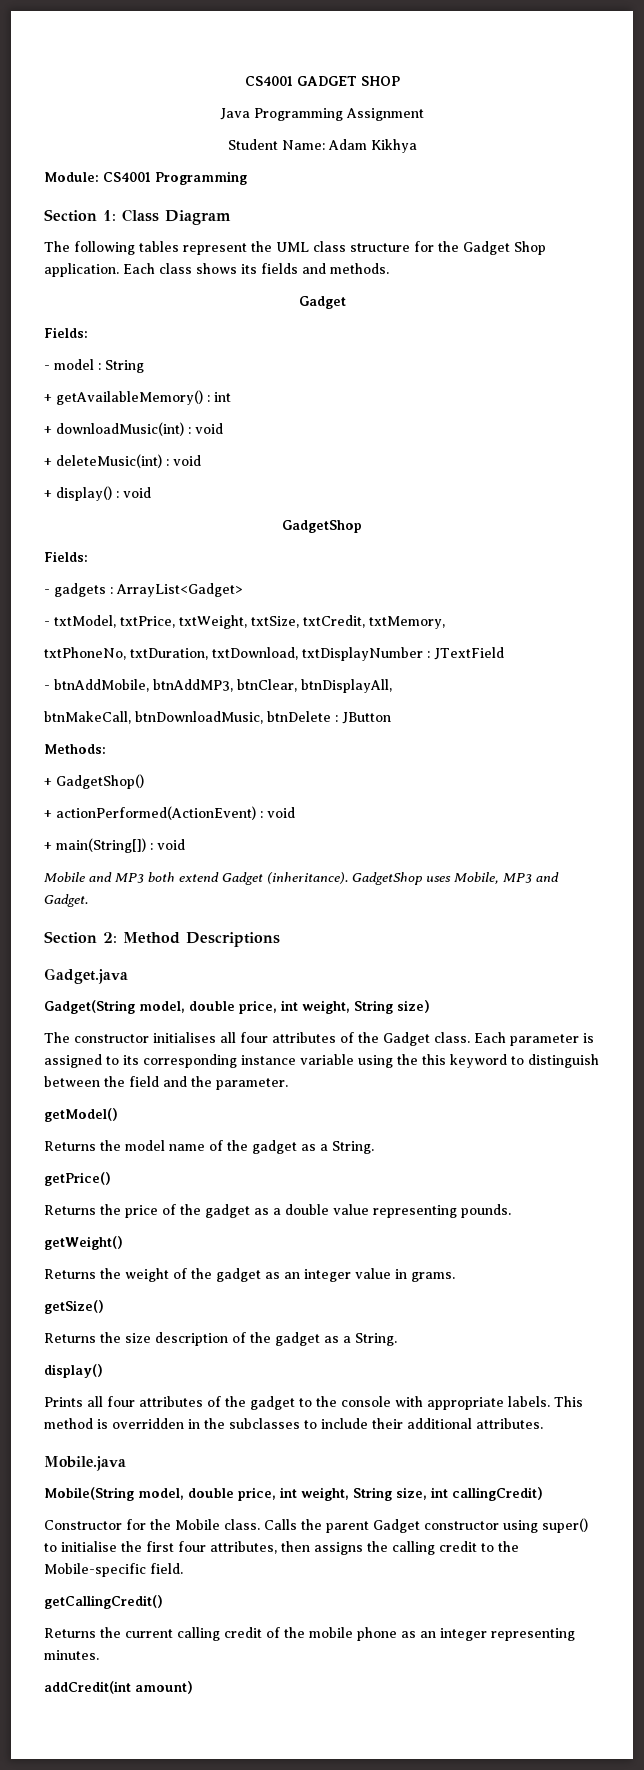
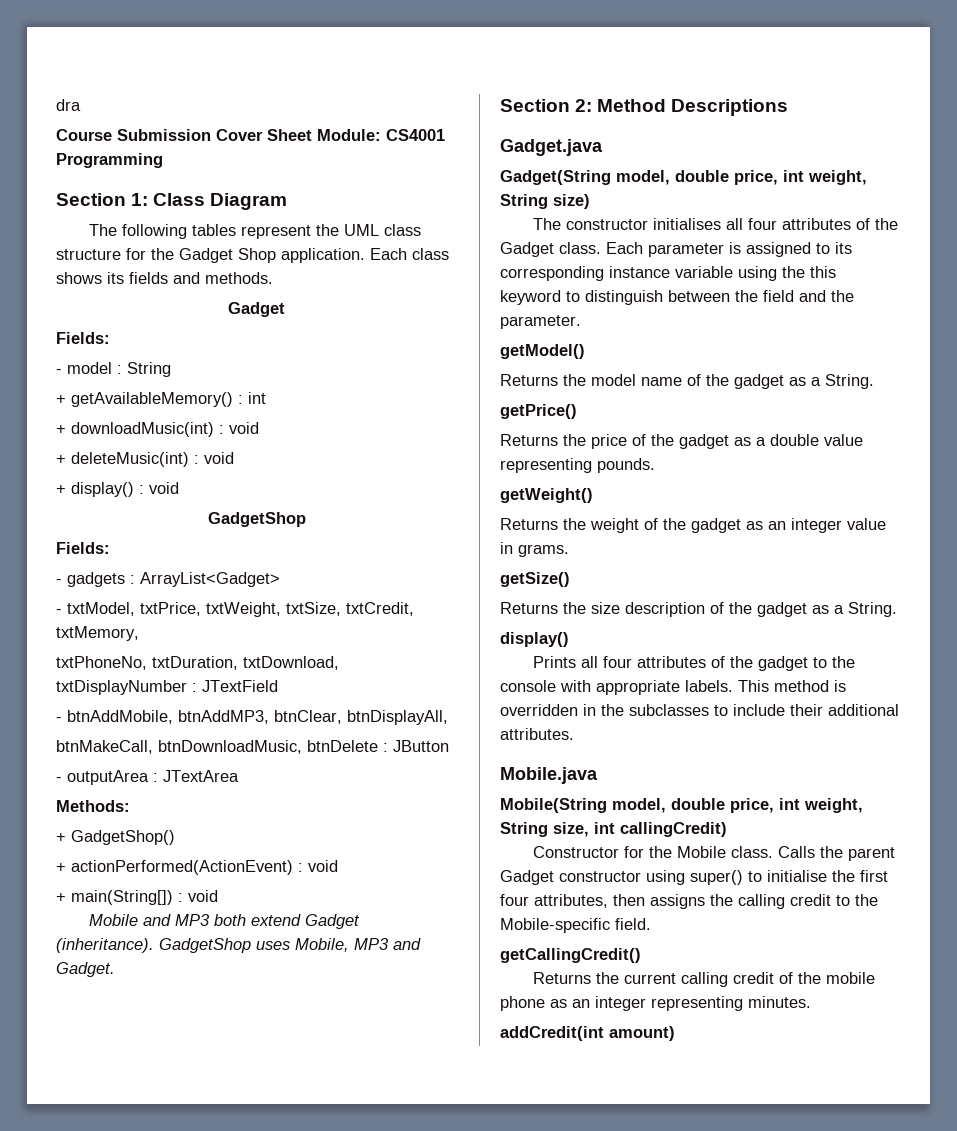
[244,76,400,86] [220,108,424,121] [227,139,417,153] CS4001 GADGET SHOP // Java Programming Assignment // Student Name: Adam Kikhya // -> [56,99,81,111] [56,129,312,141] dra // Course Submission Cover Sheet
(391, 718) none -> [56,770,239,785] // - outputArea : JTextArea

